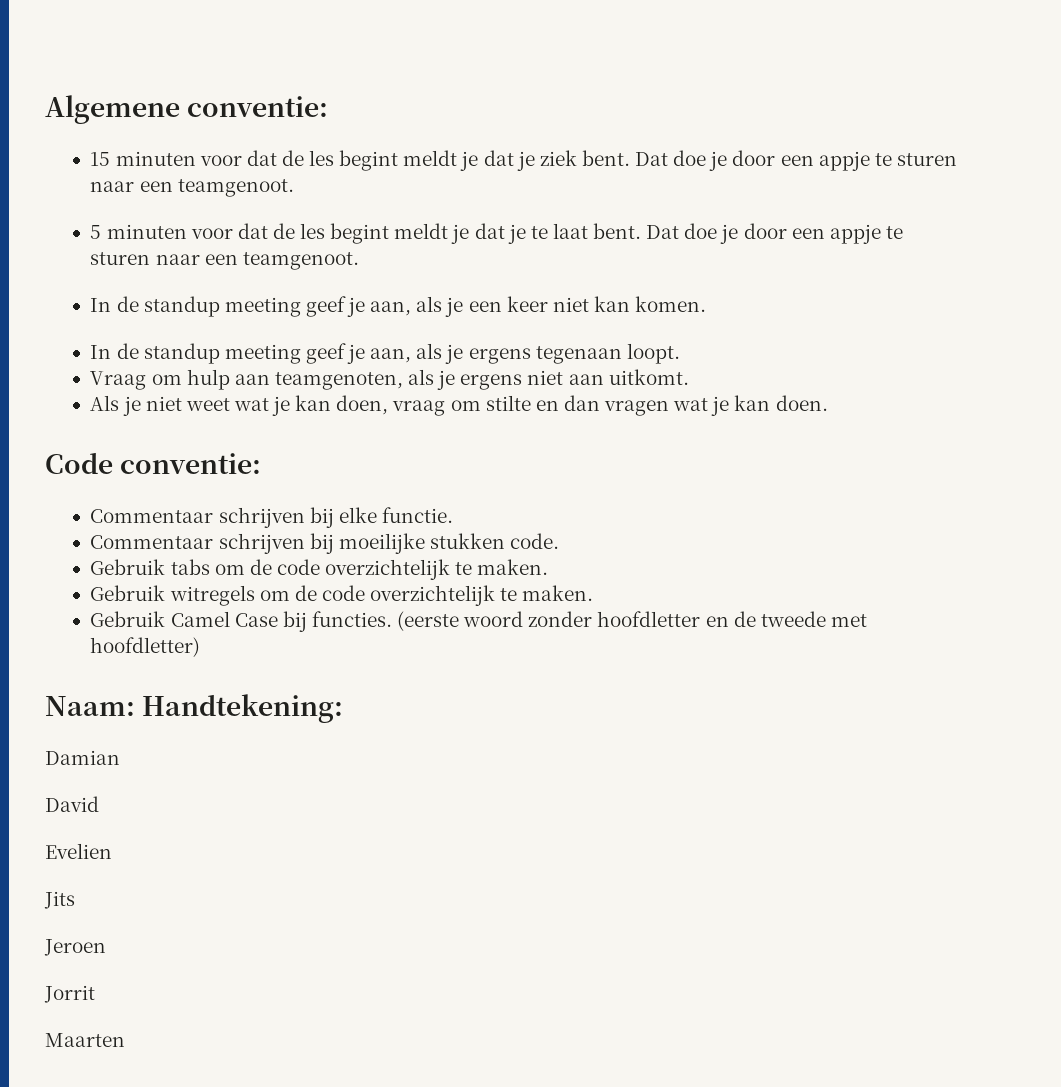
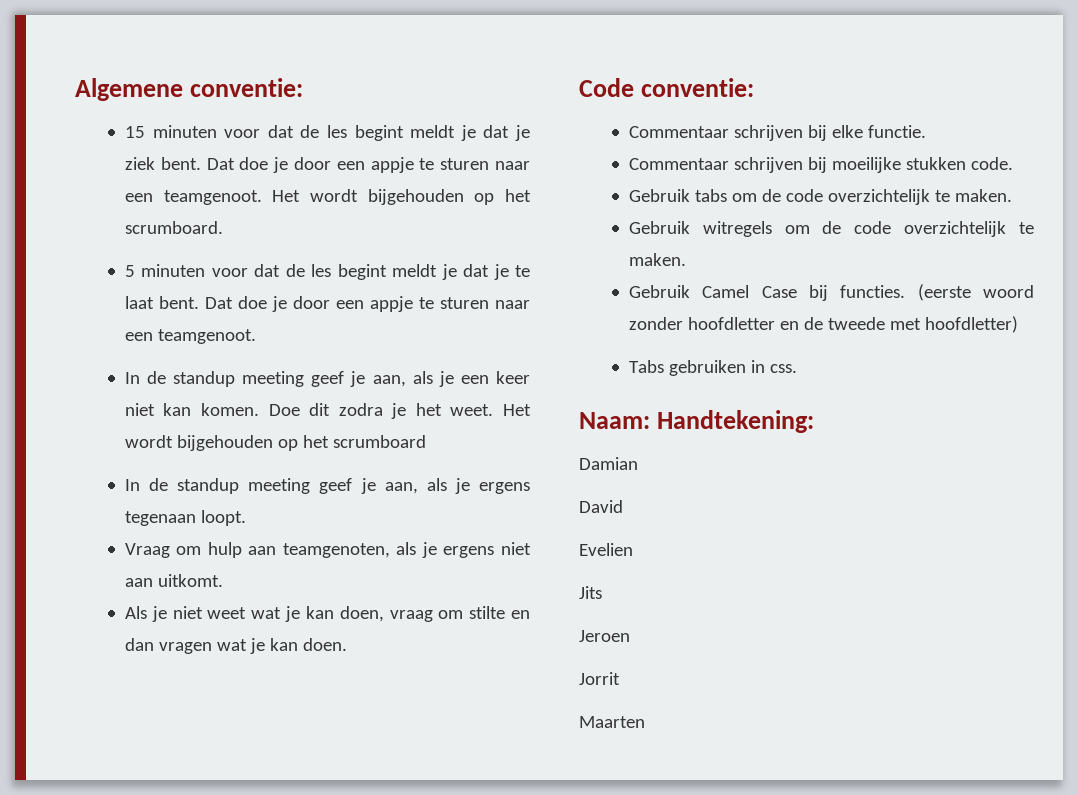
(294, 188) none -> [272,189,531,205] [124,221,223,234] Het wordt bijgehouden op het scrumboard.
(707, 304) none -> [268,403,531,419] [124,435,426,451] Doe dit zodra je het weet. Het wordt bijgehouden op het scrumboard
(201, 647) none -> [628,360,797,376] // Tabs gebruiken in css.

